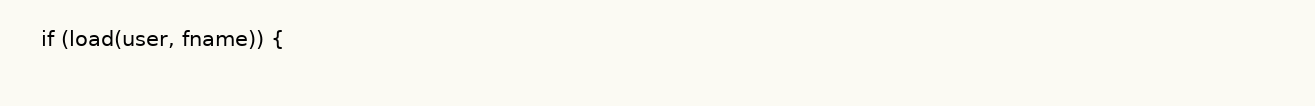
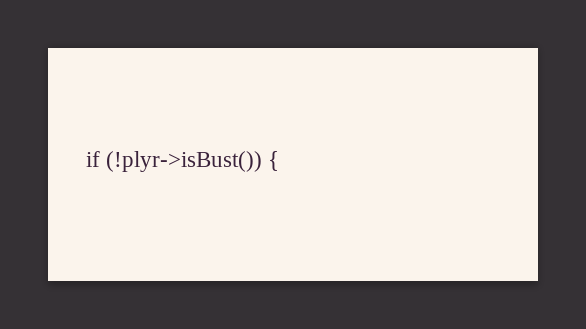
[61,30,264,49] (load(user, fname)) -> [106,151,263,172] (!plyr->isBust())

